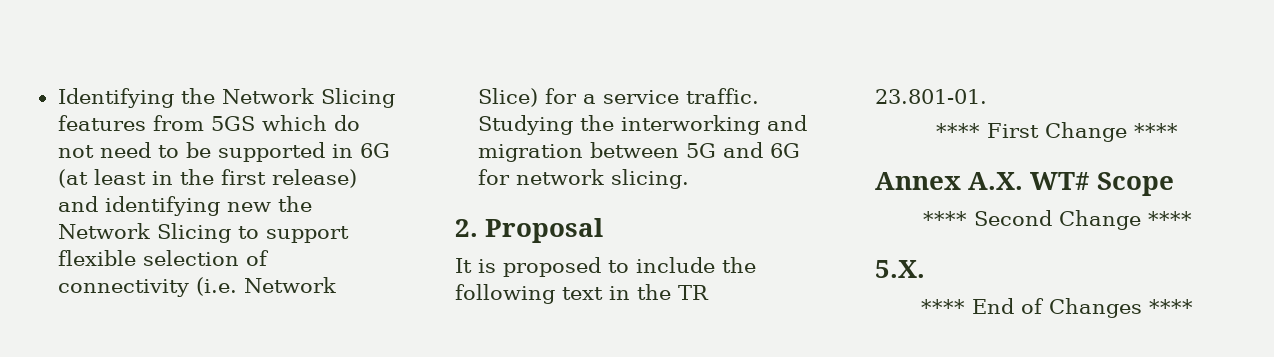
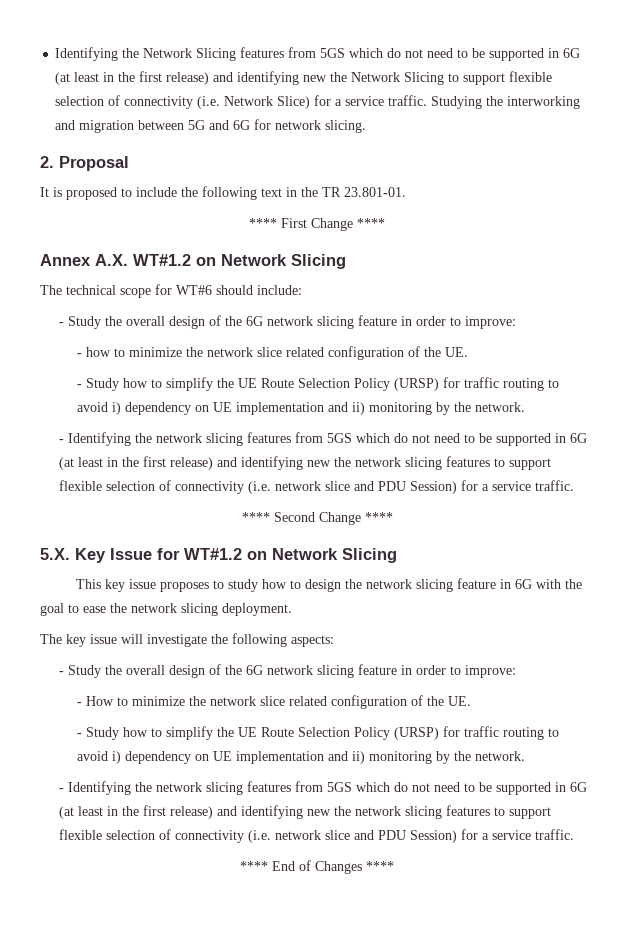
[1030,172,1175,196] WT# Scope -> [133,254,346,269] [40,284,302,298] [58,315,516,329] [77,346,469,360] [77,377,560,391] [77,402,526,415] [58,432,587,446] [58,456,551,470] [58,480,574,494] WT#1.2 on Network Slicing // The technical scope for WT#6 should include: // - Study the overall design of the 6G network slicing feature in order to improve: // - how to minimize the network slice related configuration of the UE. // - Study how to simplify the UE Route Selection Policy (URSP) for traffic routing to avoid i) dependency on UE implementation and ii) monitoring by the network. // - Identifying the network slicing features from 5GS which do not need to be supported in 6G (at least in the first release) and identifying new the network slicing features to support flexible selection of connectivity (i.e. network slice and PDU Session) for a service traffic.
(925, 269) none -> [75,548,397,563] [76,578,583,592] [40,603,292,616] [40,633,334,647] [58,664,516,678] [77,695,472,709] [77,726,560,740] [77,751,526,764] [58,781,587,795] [58,805,551,819] [58,829,574,843] Key Issue for WT#1.2 on Network Slicing // This key issue proposes to study how to design the network slicing feature in 6G with the goal to ease the network slicing deployment. // The key issue will investigate the following aspects: // - Study the overall design of the 6G network slicing feature in order to improve: // - How to minimize the network slice related configuration of the UE. // - Study how to simplify the UE Route Selection Policy (URSP) for traffic routing to avoid i) dependency on UE implementation and ii) monitoring by the network. // - Identifying the network slicing features from 5GS which do not need to be supported in 6G (at least in the first release) and identifying new the network slicing features to support flexible selection of connectivity (i.e. network slice and PDU Session) for a service traffic.

